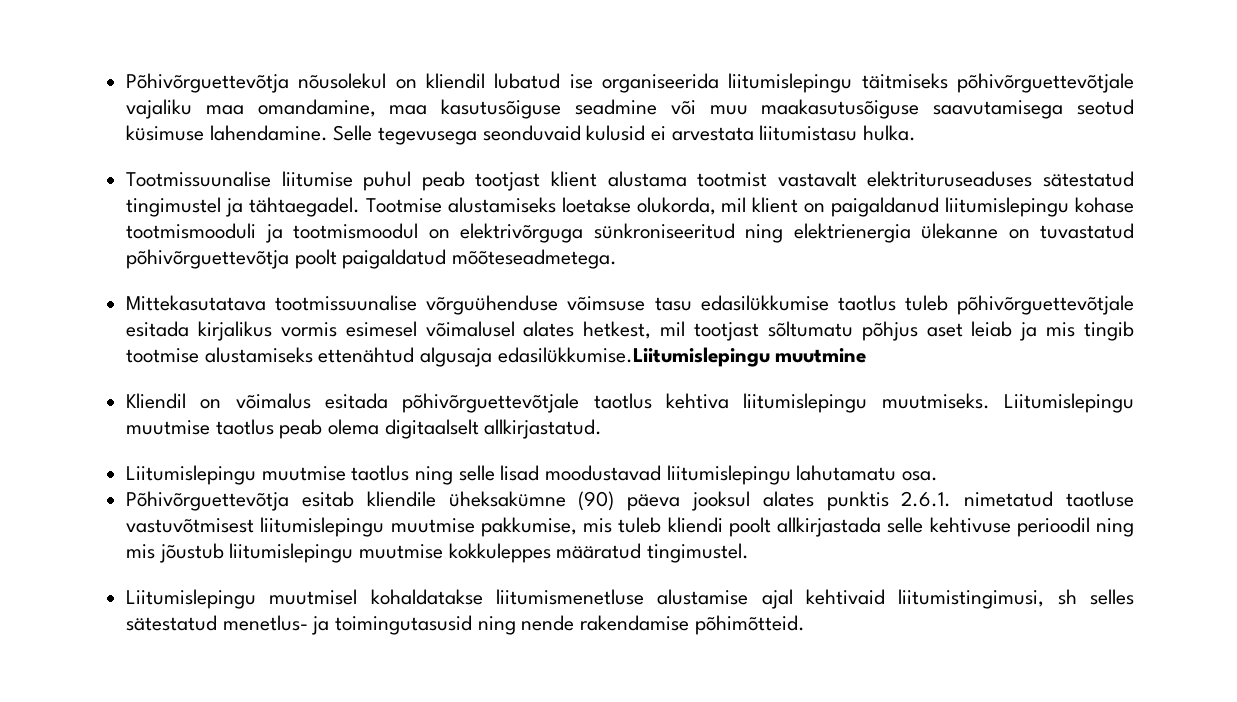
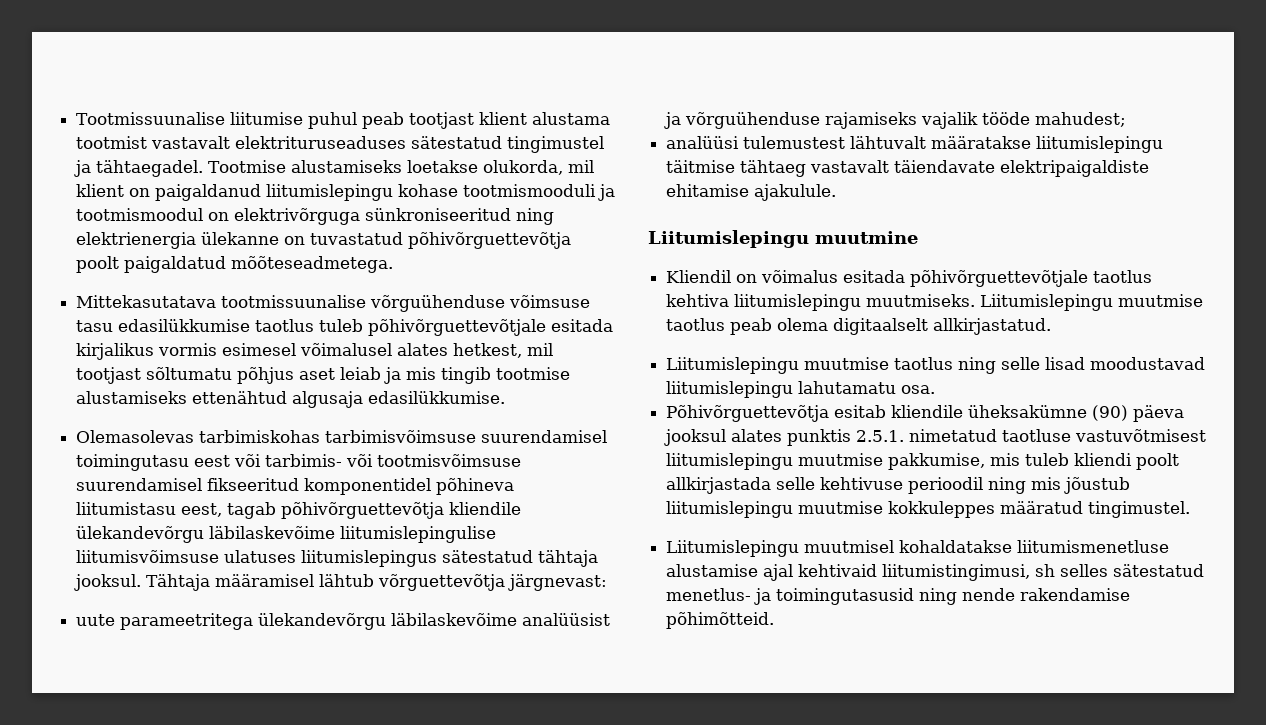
[126,73,1134,93] [126,99,1134,119] [126,125,917,145] Põhivõrguettevõtja nõusolekul on kliendil lubatud ise organiseerida liitumislepingu täitmiseks põhivõrguettevõtjale vajaliku maa omandamine, maa kasutusõiguse seadmine või muu maakasutusõiguse saavutamisega seotud küsimuse lahendamine. Selle tegevusega seonduvaid kulusid ei arvestata liitumistasu hulka. // -> (76, 118) none
[497,347,770,367] edasilükkumise.Liitumislepingu -> [368,391,506,404] [76,430,608,443] [76,454,522,471] [76,478,515,495] [76,502,522,519] [76,526,497,543] [76,550,599,567] [74,574,608,591] [76,613,611,630] [664,112,1127,129] [666,136,1164,153] [666,160,1150,177] [666,184,837,201] [648,230,809,248] edasilükkumise. // Olemasolevas tarbimiskohas tarbimisvõimsuse suurendamisel toimingutasu eest või tarbimis- või tootmisvõimsuse suurendamisel fikseeritud komponentidel põhineva liitumistasu eest, tagab põhivõrguettevõtja kliendile ülekandevõrgu läbilaskevõime liitumislepingulise liitumisvõimsuse ulatuses liitumislepingus sätestatud tähtaja jooksul. Tähtaja määramisel lähtub võrguettevõtja järgnevast: // uute parameetritega ülekandevõrgu läbilaskevõime analüüsist ja võrguühenduse rajamiseks vajalik tööde mahudest; // analüüsi tulemustest lähtuvalt määratakse liitumislepingu täitmise tähtaeg vastavalt täiendavate elektripaigaldiste ehitamise ajakulule. // Liitumislepingu
[901,491,952,507] 2.6.1. -> [856,430,905,442] 2.5.1.

